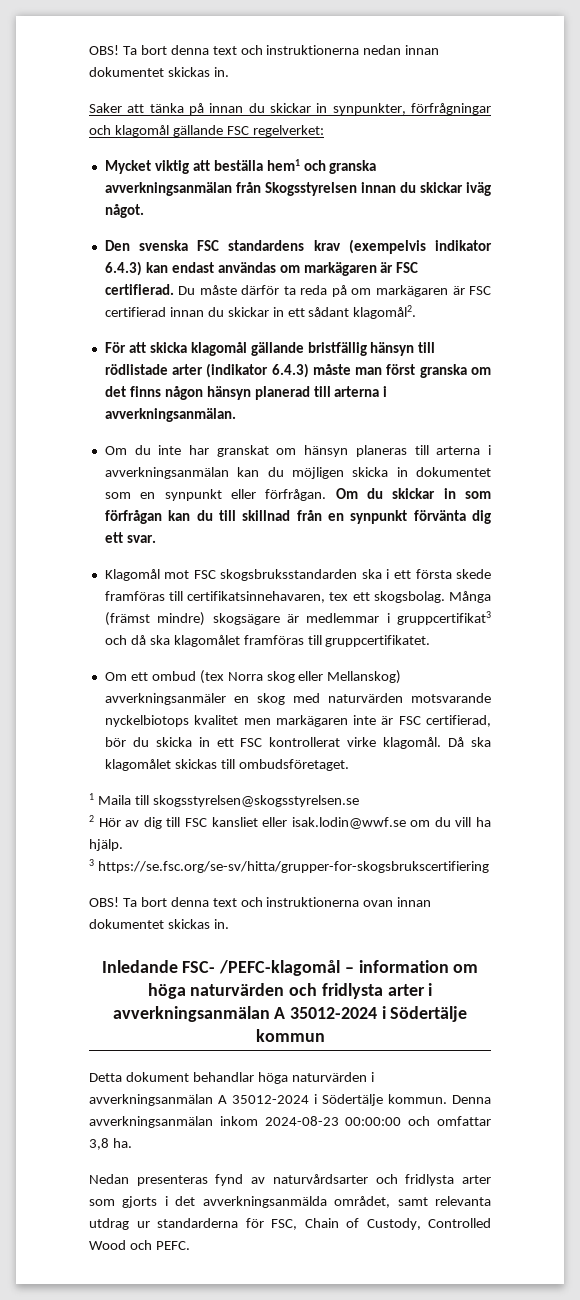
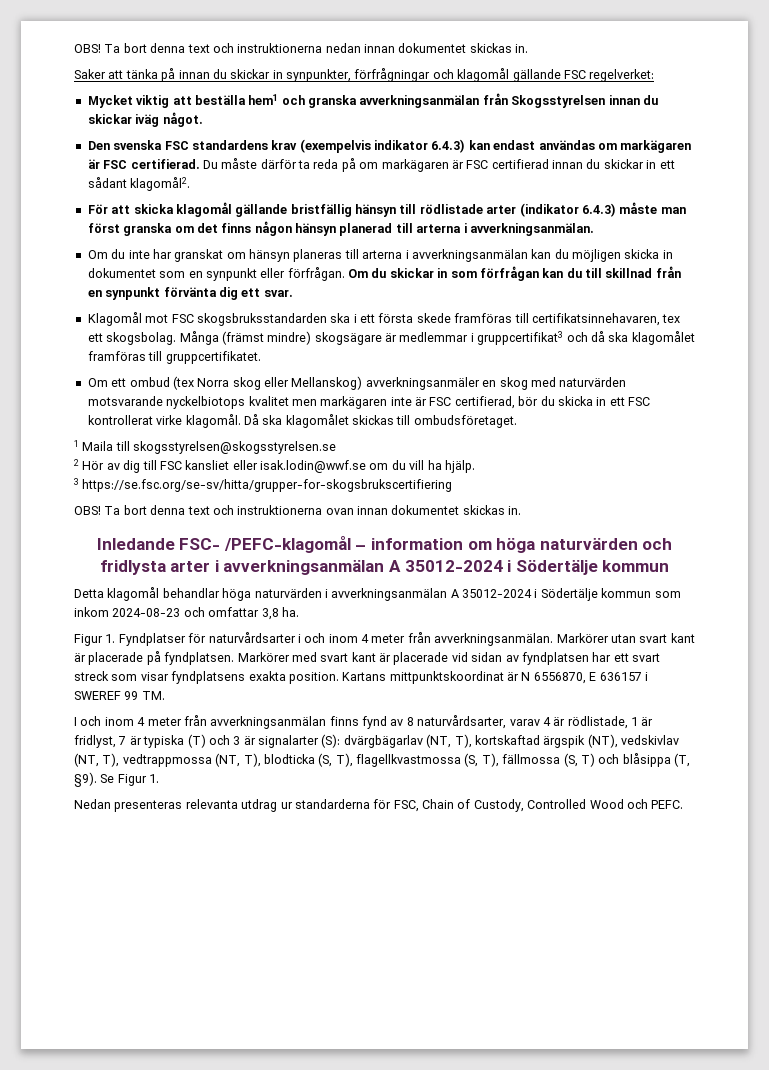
[125,1072,189,1082] dokument -> [107,587,160,601] klagomål
[388,1094,491,1104] [89,1116,213,1128] kommun. Denna avverkningsanmälan -> [601,588,681,598] kommun som
[345,1117,402,1126] 00:00:00 -> (181, 612) none
[89,1174,492,1186] [89,1196,428,1208] Nedan presenteras fynd av naturvårdsarter och fridlysta arter som gjorts i det avverkningsanmälda området, samt -> [74,632,695,646] [74,651,660,665] [74,671,648,684] [74,691,165,700] [74,715,654,729] [74,734,679,748] [74,753,690,767] [74,772,160,787] [74,799,183,812] Figur 1. Fyndplatser för naturvårdsarter i och inom 4 meter från avverkningsanmälan. Markörer utan svart kant är placerade på fyndplatsen. Markörer med svart kant är placerade vid sidan av fyndplatsen har ett svart streck som visar fyndplatsens exakta position. Kartans mittpunktskoordinat är N 6556870, E 636157 i SWEREF 99 TM. // I och inom 4 meter från avverkningsanmälan finns fynd av 8 naturvårdsarter, varav 4 är rödlistade, 1 är fridlyst, 7 är typiska (T) och 3 är signalarter (S): dvärgbägarlav (NT, T), kortskaftad ärgspik (NT), vedskivlav (NT, T), vedtrappmossa (NT, T), blodticka (S, T), flagellkvastmossa (S, T), fällmossa (S, T) och blåsippa (T, §9). Se Figur 1. // Nedan presenteras

